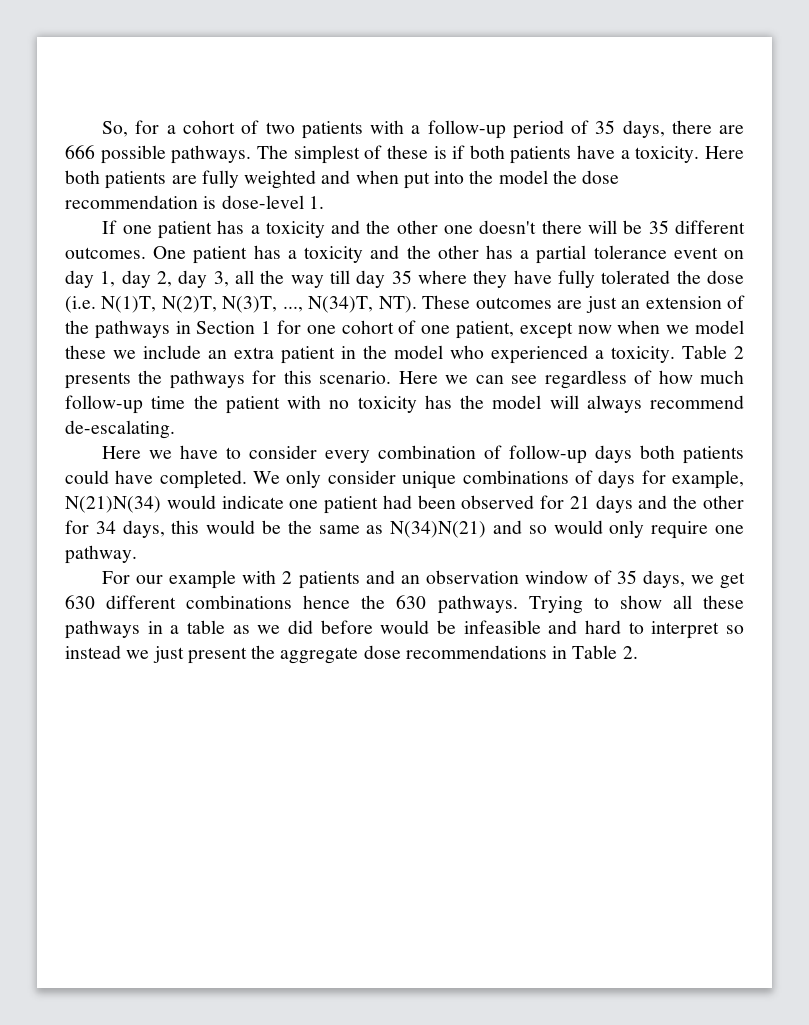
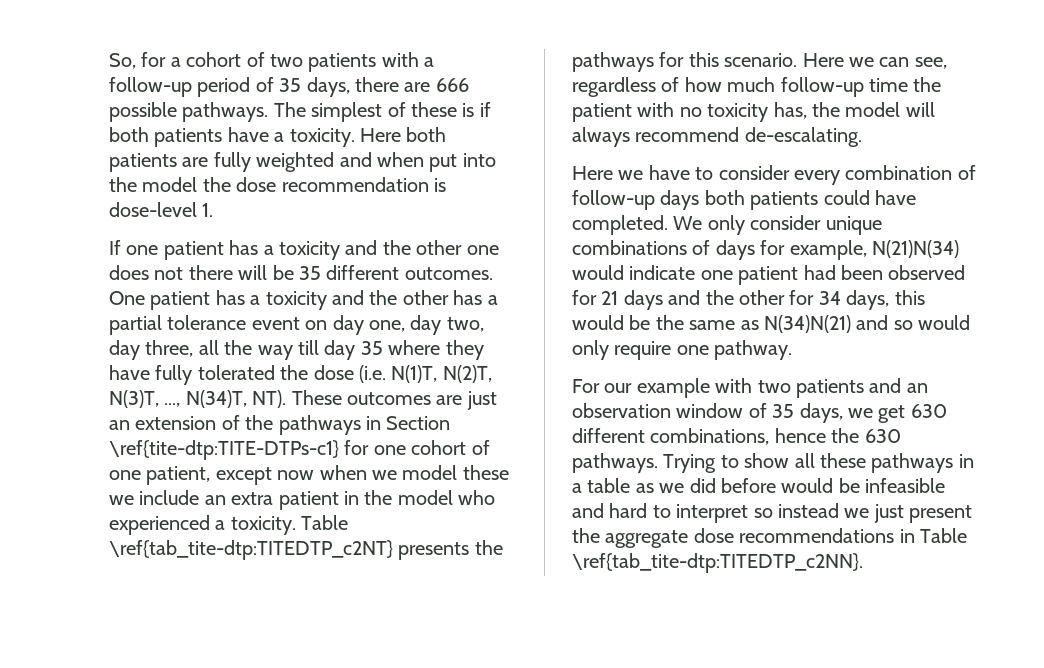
[479,220,537,234] doesn't -> [109,265,184,280] does not
[100,270,229,288] 1, day 2, day 3, -> [369,315,484,335] [109,340,194,360] one, day two, day three,
[261,321,272,334] 1 -> [109,440,339,460] \ref{tite-dtp:TITE-DTPs-c1}
[734,346,744,359] 2 -> [109,540,393,560] \ref{tab_tite-dtp:TITEDTP_c2NT}
[511,375,538,384] see -> [914,57,947,69] see,
[424,395,452,409] has -> [773,102,807,119] has,
[282,571,293,584] 2 -> [757,380,791,393] two
[186,595,293,609] combinations -> [650,428,770,445] combinations,
[622,646,638,659] 2. -> [572,553,863,573] \ref{tab_tite-dtp:TITEDTP_c2NN}.

